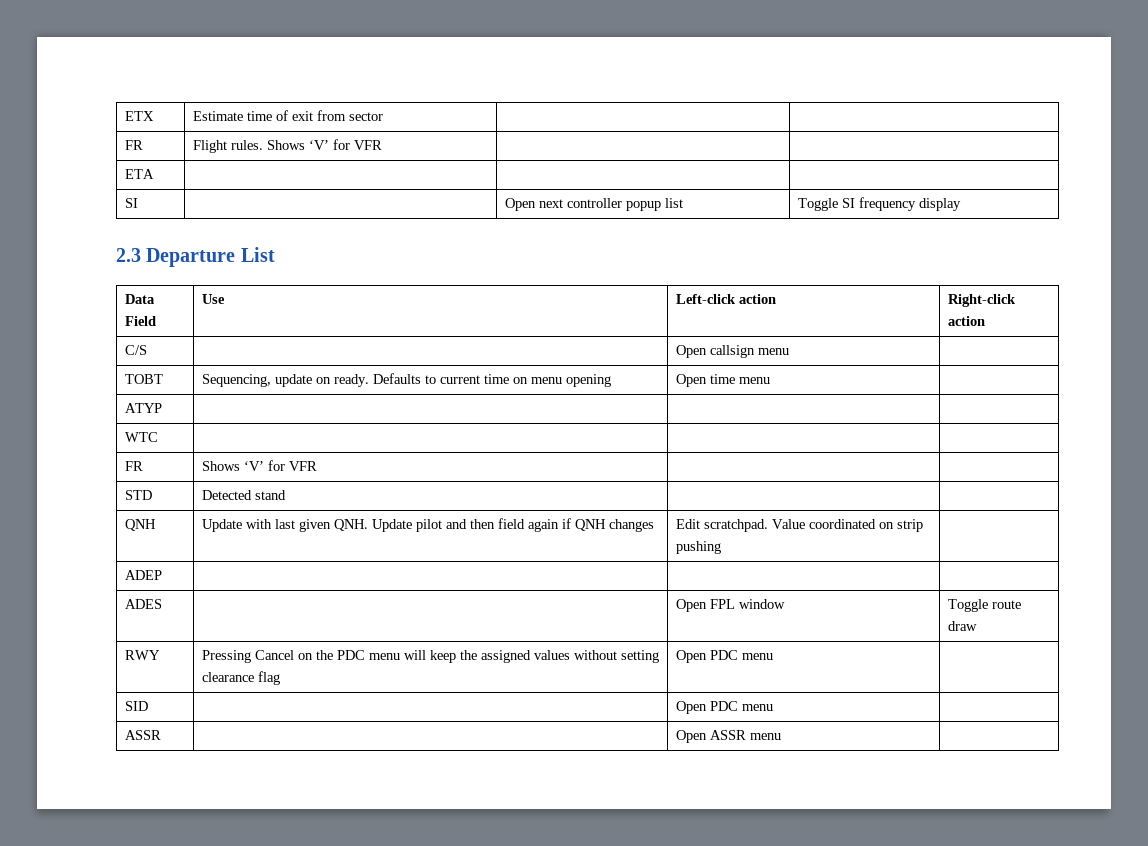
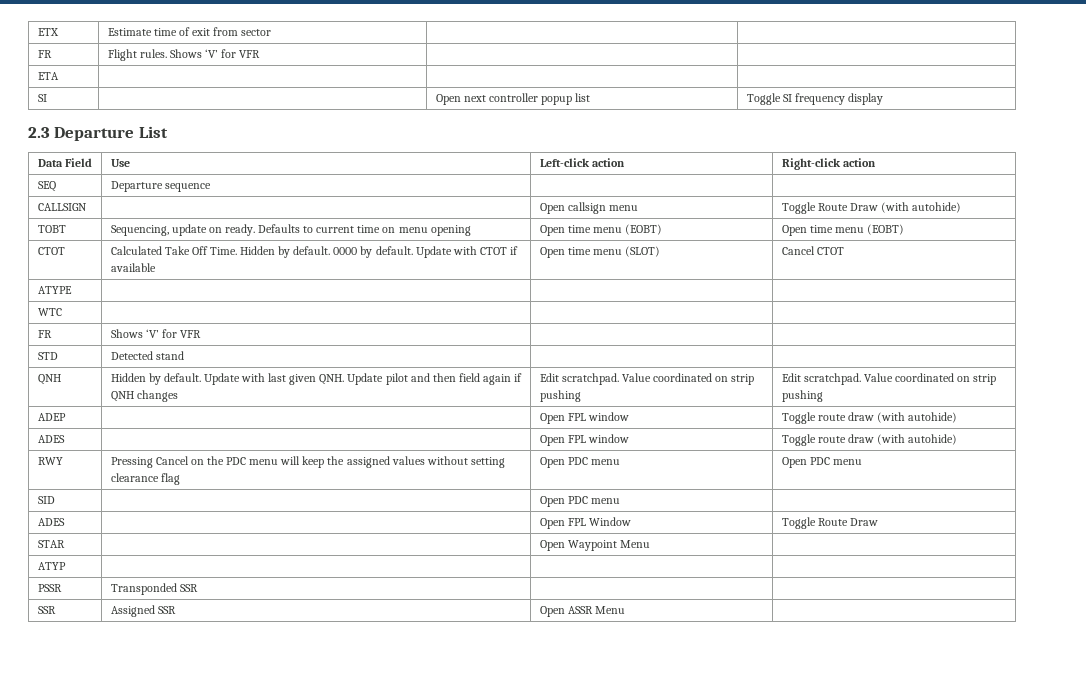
[124,345,147,355] C/S -> [37,181,56,192] [110,181,211,192] [37,203,87,211] SEQ | Departure sequence | | // CALLSIGN
(789, 351) none -> [781,202,962,214] Toggle Route Draw (with autohide)
[124,403,162,413] | // ATYP -> [624,224,662,235] [781,224,904,236] [37,247,65,255] [110,246,518,258] [110,263,156,272] [539,246,660,258] [781,246,844,255] [37,286,72,294] (EOBT) | Open time menu (EOBT) // CTOT | Calculated Take Off Time. Hidden by default. 0000 by default. Update with CTOT if available | Open time menu (SLOT) | Cancel CTOT // ATYPE
(156, 525) none -> [110,373,201,385] Hidden by default.
[124,570,162,580] // ADEP | | | -> [781,373,997,385] [781,390,823,402] [37,413,66,421] [539,412,629,424] [781,412,958,424] Edit scratchpad. Value coordinated on strip pushing // ADEP | | Open FPL window | Toggle route draw (with autohide)
(977, 626) none -> [876,434,958,445] (with autohide)
(773, 656) none -> [781,457,862,468] Open PDC menu
[124,730,161,740] ASSR | -> [37,518,65,526] [539,517,631,529] [781,517,878,529] [37,540,65,548] [539,540,650,551] [37,562,66,570] [37,584,62,592] [110,583,198,595] [37,606,56,614] [110,605,176,617] ADES | | Open FPL Window | Toggle Route Draw // STAR | | Open Waypoint Menu | // ATYP | | | // PSSR | Transponded SSR | | // SSR | Assigned SSR
[749,733,781,740] menu -> [594,606,625,614] Menu

